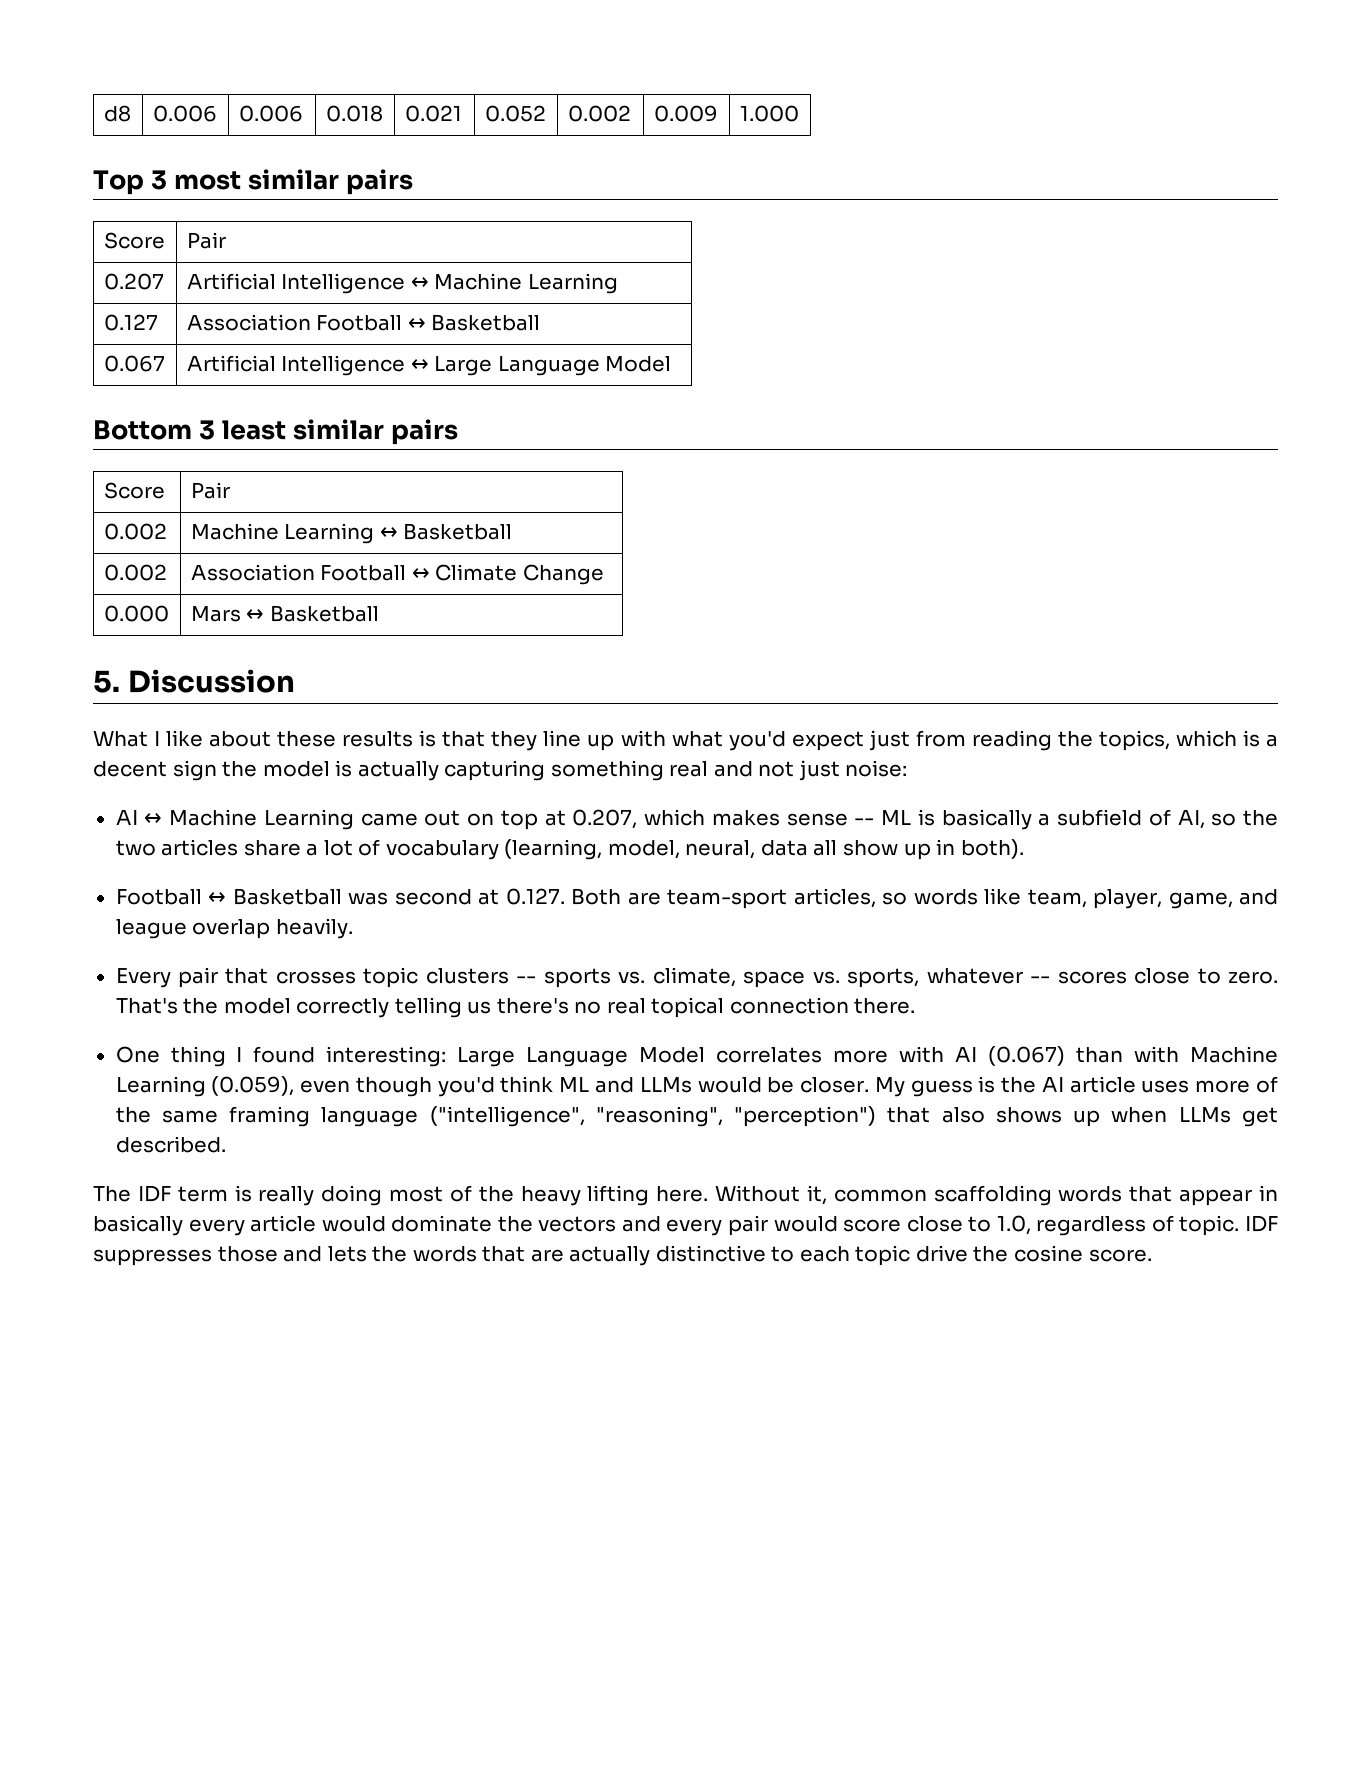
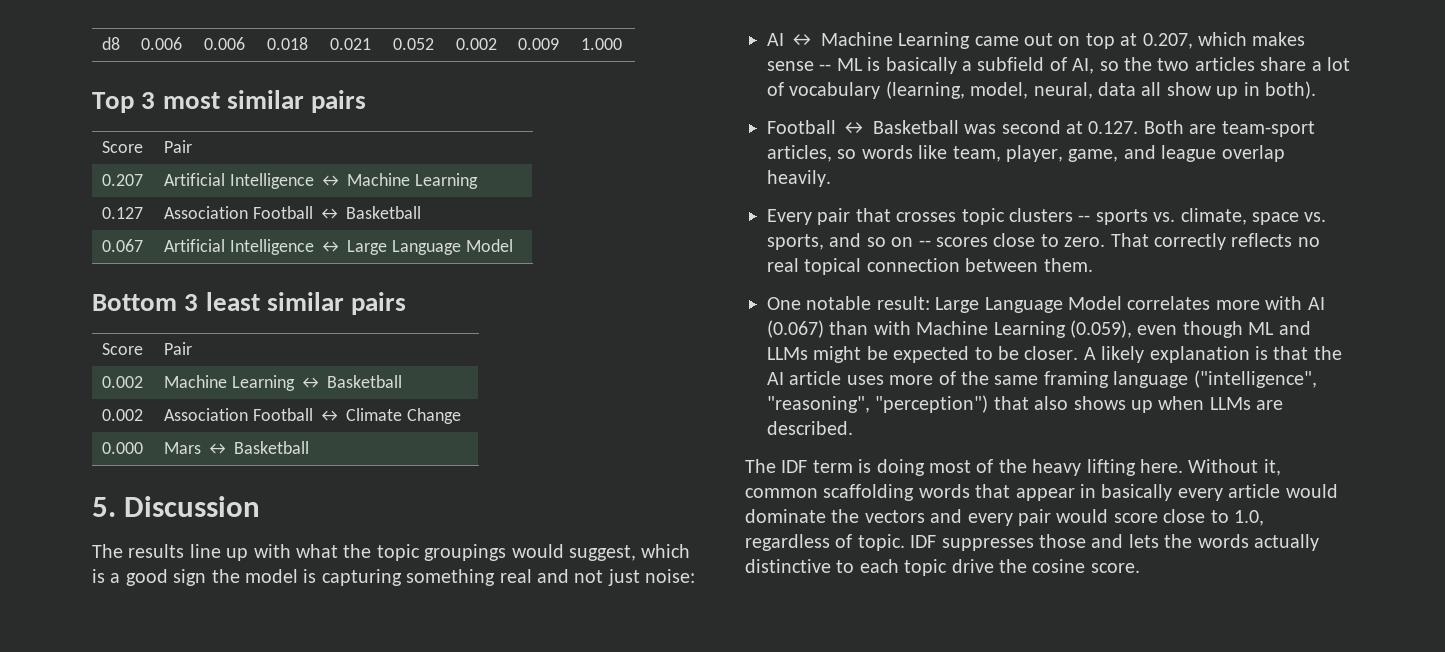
[93,730,1170,751] What I like about these results is that they line up with what you'd expect just from reading the topics, -> [92,544,636,561] The results line up with what the topic groupings would suggest,
[93,761,167,777] decent -> [125,569,168,586] good
[357,761,439,781] actually -> (317, 576) none
[926,968,1023,984] whatever -> [829,233,914,247] and so on
[115,997,569,1018] That's the model correctly telling us there's -> [1110,233,1293,250] That correctly reflects
[854,998,916,1014] there. -> [965,258,1093,272] between them.
[170,1046,447,1067] thing I found interesting: -> [806,296,930,310] notable result:
[437,1076,554,1097] you'd think -> (1243, 329) none
[697,1076,996,1097] would be closer. My guess is -> [813,346,1309,363] might be expected to be closer. A likely explanation is that
[1242,1107,1278,1127] get -> [1256,400,1284,410] are
[258,1186,315,1206] really -> (872, 466) none
[482,1246,564,1262] that are -> (1249, 541) none

